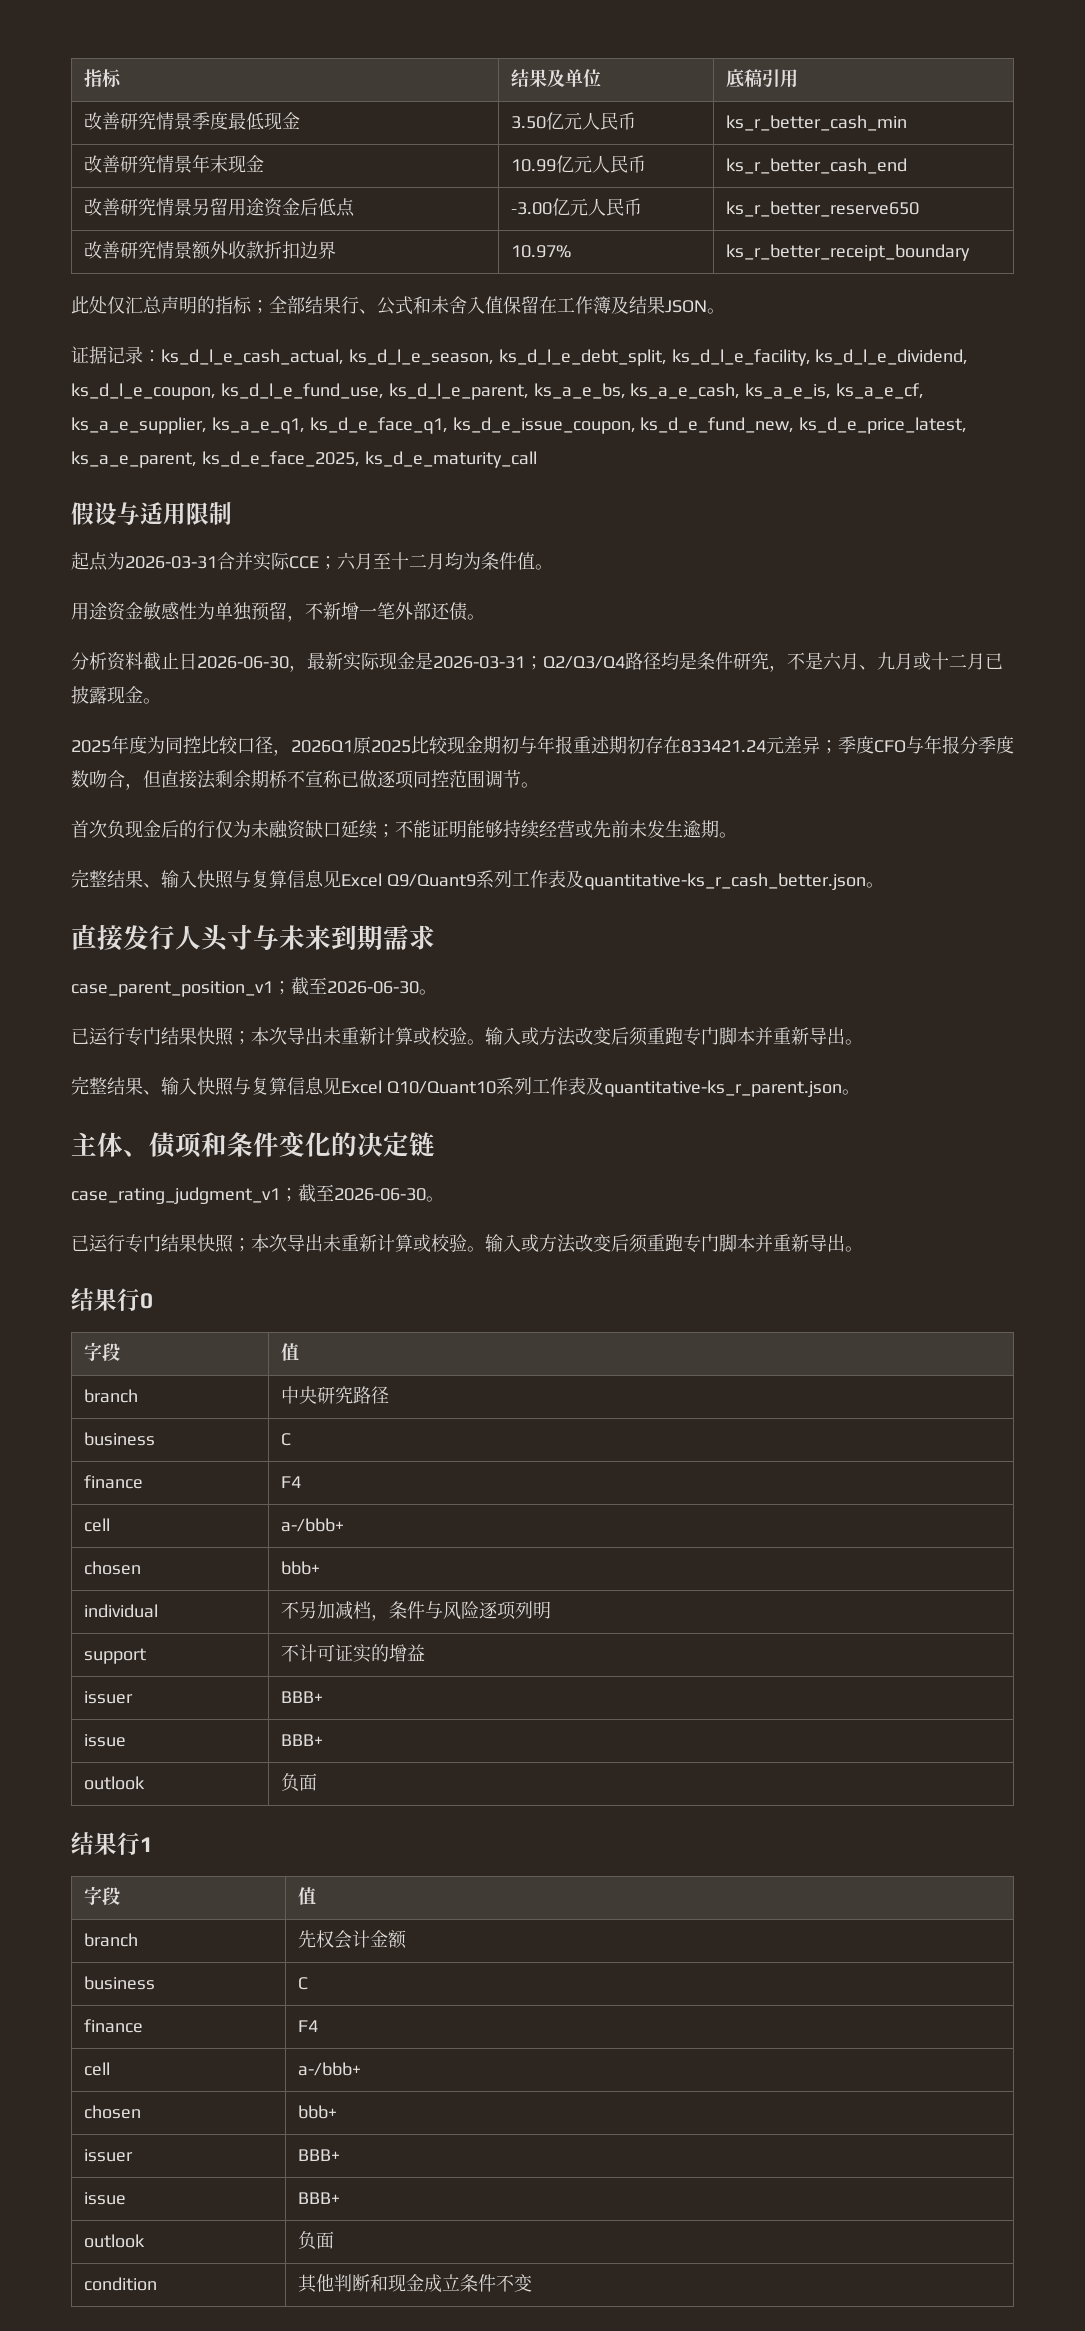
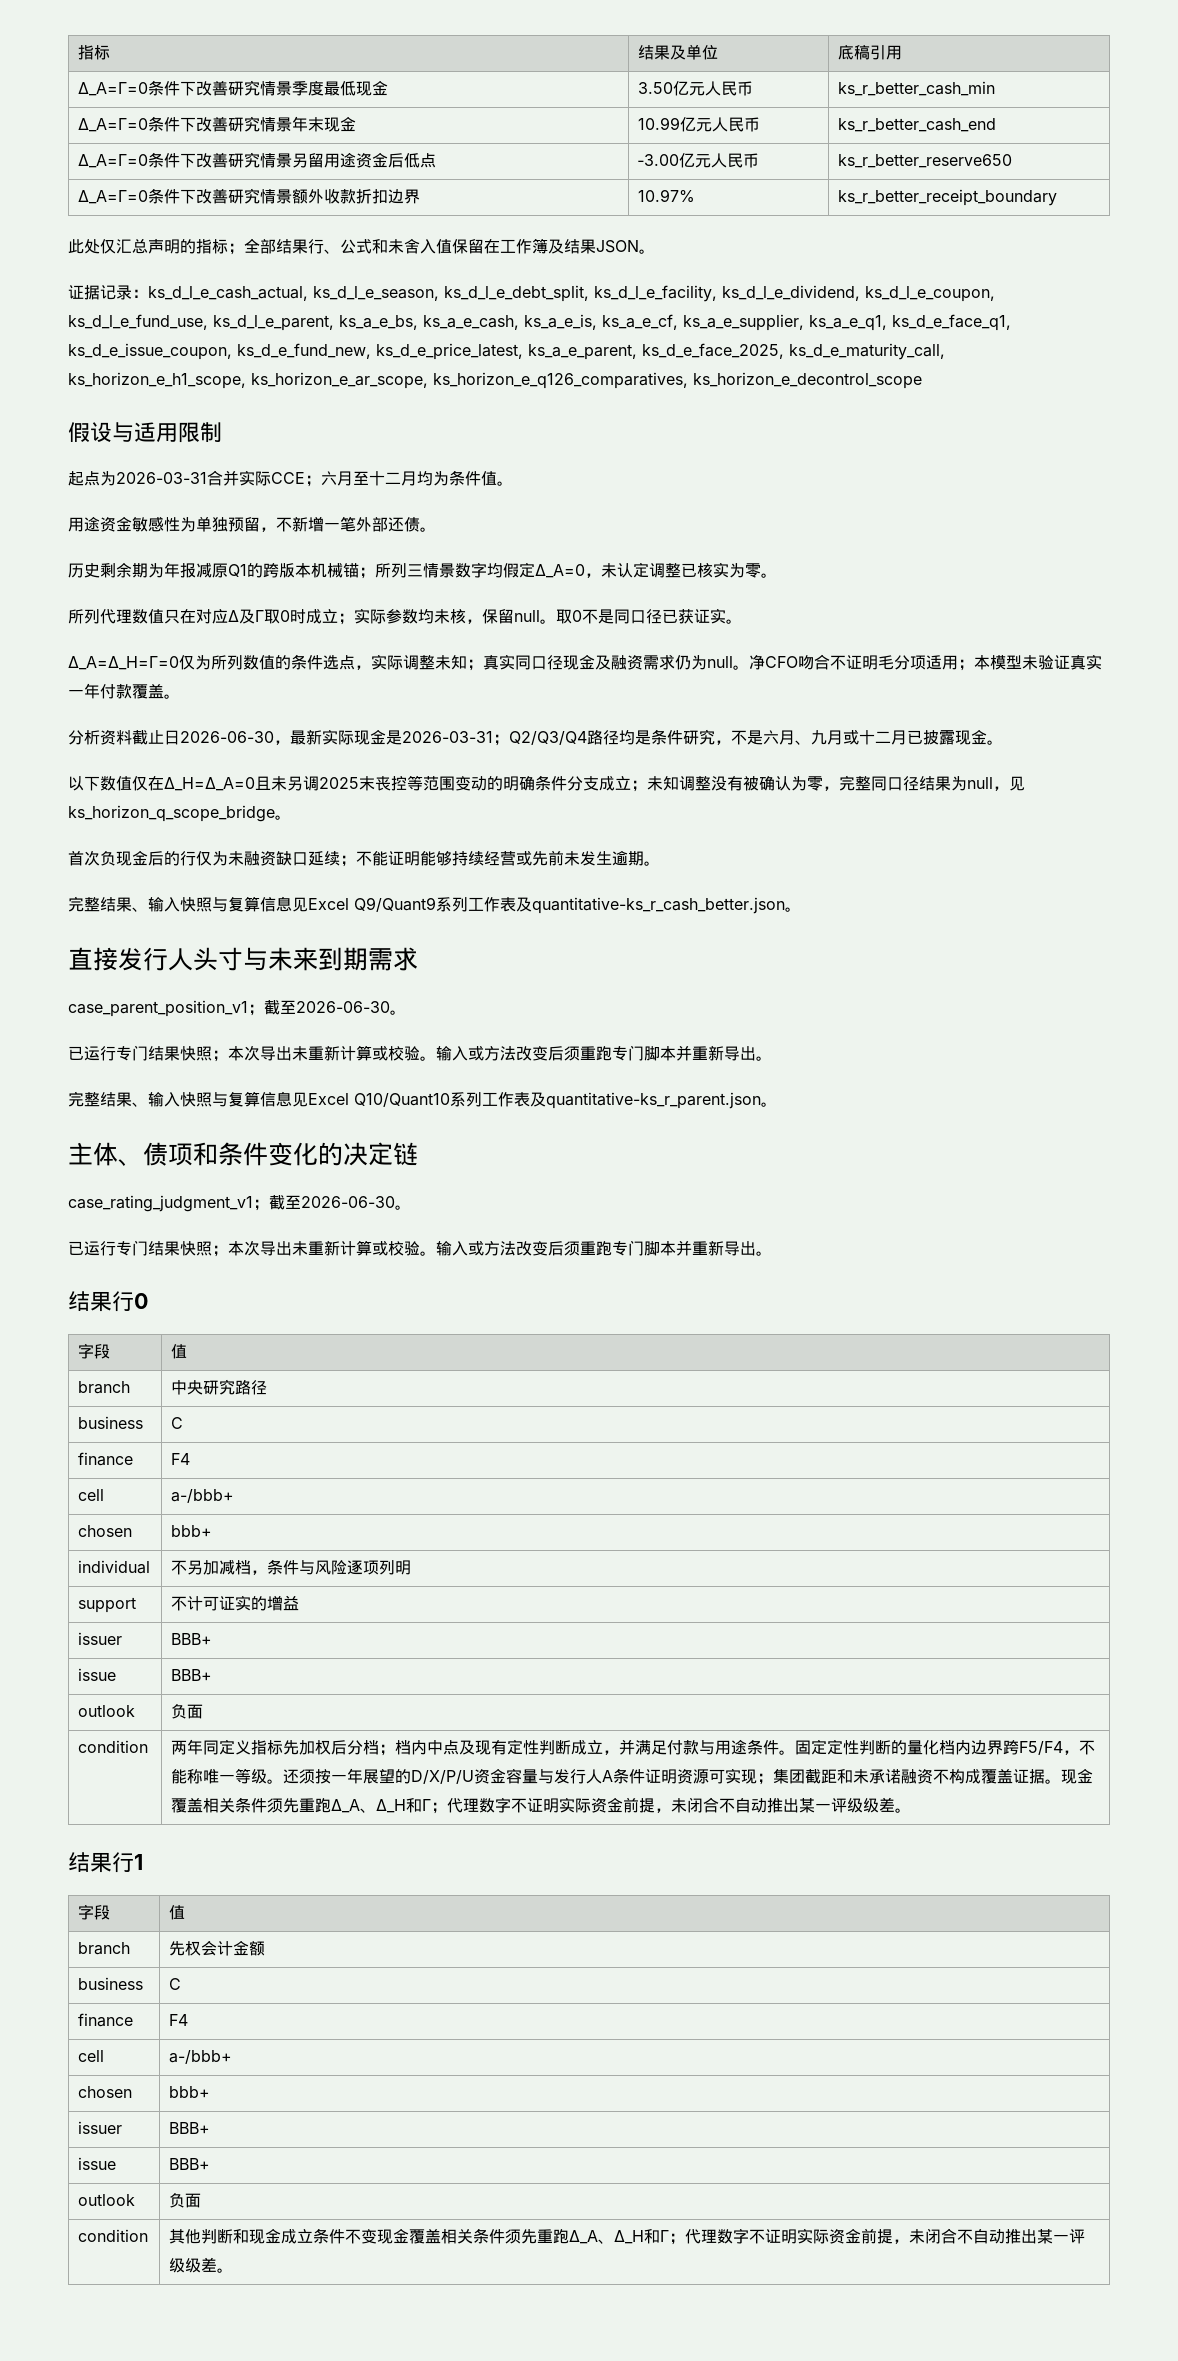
(798, 78) none -> [78,80,197,96] Δ_A=Γ=0条件下
(907, 123) none -> [78,116,197,132] Δ_A=Γ=0条件下
(907, 166) none -> [78,152,197,168] Δ_A=Γ=0条件下
(919, 209) none -> [78,188,197,204] Δ_A=Γ=0条件下
[364,451,537,468] ks_d_e_maturity_call -> [789,343,945,360] [68,372,922,389] ks_d_e_maturity_call, ks_horizon_e_h1_scope, ks_horizon_e_ar_scope, ks_horizon_e_q126_comparatives, ks_horizon_e_decontrol_scope
(485, 617) none -> [68,562,777,579] [68,608,742,625] [68,654,1102,671] [68,683,180,699] // 历史剩余期为年报减原Q1的跨版本机械锚；所列三情景数字均假定Δ_A=0，未认定调整已核实为零。 // 所列代理数值只在对应Δ及Γ取0时成立；实际参数均未核，保留null。取0不是同口径已获证实。 // Δ_A=Δ_H=Γ=0仅为所列数值的条件选点，实际调整未知；真实同口径现金及融资需求仍为null。净CFO吻合不证明毛分项适用；本模型未验证真实一年付款覆盖。
[71,735,1014,756] [71,770,521,790] 2025年度为同控比较口径，2026Q1原2025比较现金期初与年报重述期初存在833421.24元差异；季度CFO与年报分季度数吻合，但直接法剩余期桥不宣称已做逐项同控范围调节 -> [68,775,1025,792] [68,805,275,822] 以下数值仅在Δ_H=Δ_A=0且未另调2025末丧控等范围变动的明确条件分支成立；未知调整没有被确认为零，完整同口径结果为null，见ks_horizon_q_scope_bridge
(317, 1782) none -> [78,1740,149,1753] [171,1739,1096,1756] [171,1768,1094,1785] [171,1797,912,1814] // condition | 两年同定义指标先加权后分档；档内中点及现有定性判断成立，并满足付款与用途条件。固定定性判断的量化档内边界跨F5/F4，不能称唯一等级。还须按一年展望的D/X/P/U资金容量与发行人A条件证明资源可实现；集团截距和未承诺融资不构成覆盖证据。现金覆盖相关条件须先重跑Δ_A、Δ_H和Γ；代理数字不证明实际资金前提，未闭合不自动推出某一评级级差。
(532, 2283) none -> [377,2228,1086,2245] [169,2257,234,2273] 现金覆盖相关条件须先重跑Δ_A、Δ_H和Γ；代理数字不证明实际资金前提，未闭合不自动推出某一评级级差。

